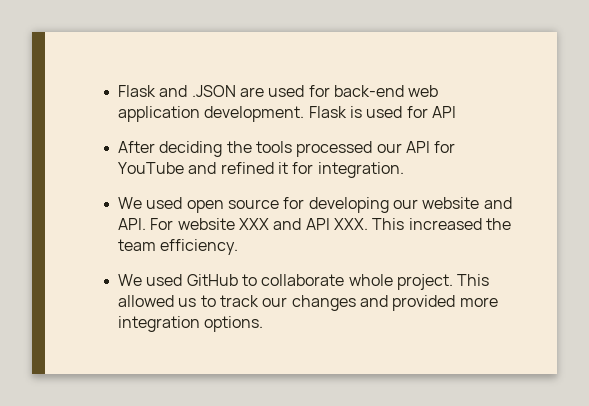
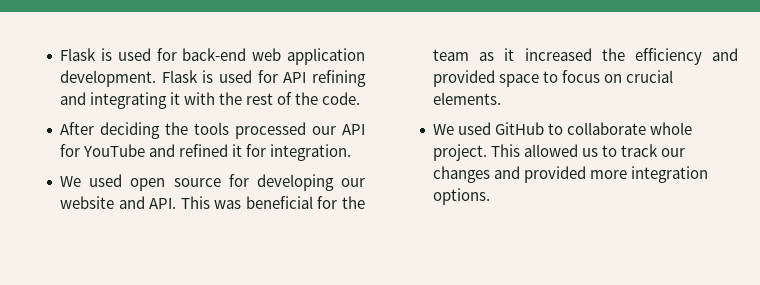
[118,85,265,97] Flask and .JSON are -> [60,48,112,61] Flask is
(457, 112) none -> [312,70,366,87] [60,92,361,109] refining and integrating it with the rest of the code.
[150,218,512,230] [118,239,239,255] For website XXX and API XXX. This increased the team efficiency. -> [180,196,365,209] [433,48,738,65] [433,70,674,87] [433,92,502,105] This was beneficial for the team as it increased the efficiency and provided space to focus on crucial elements.

